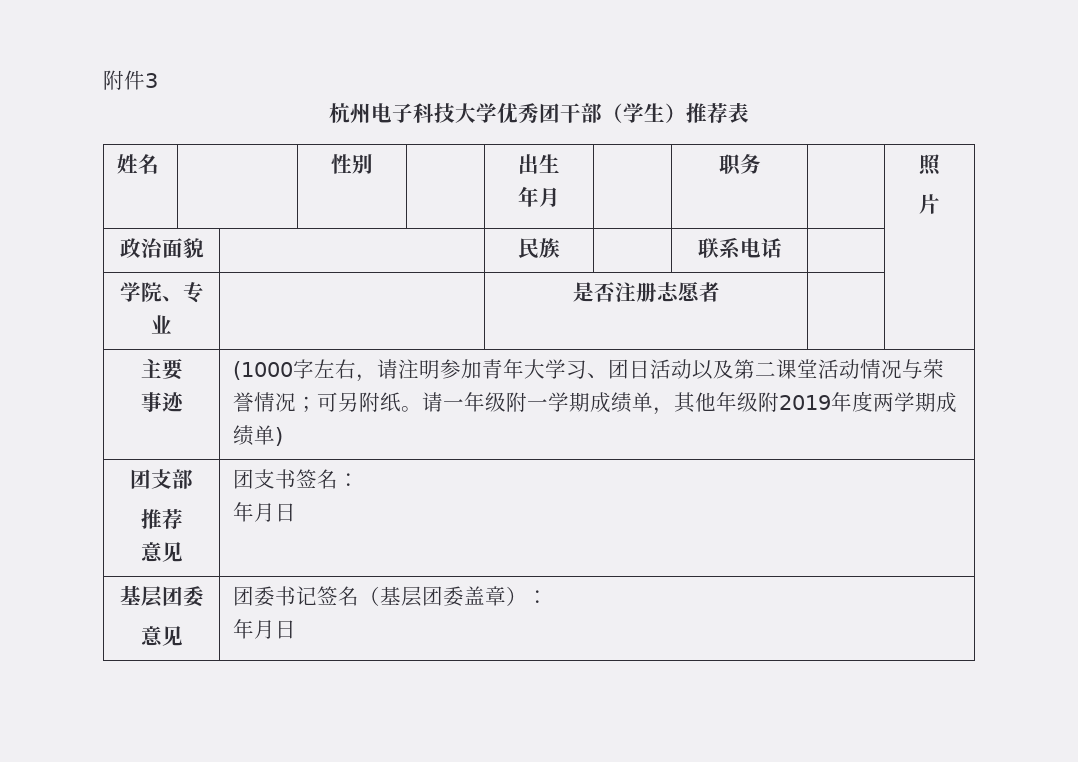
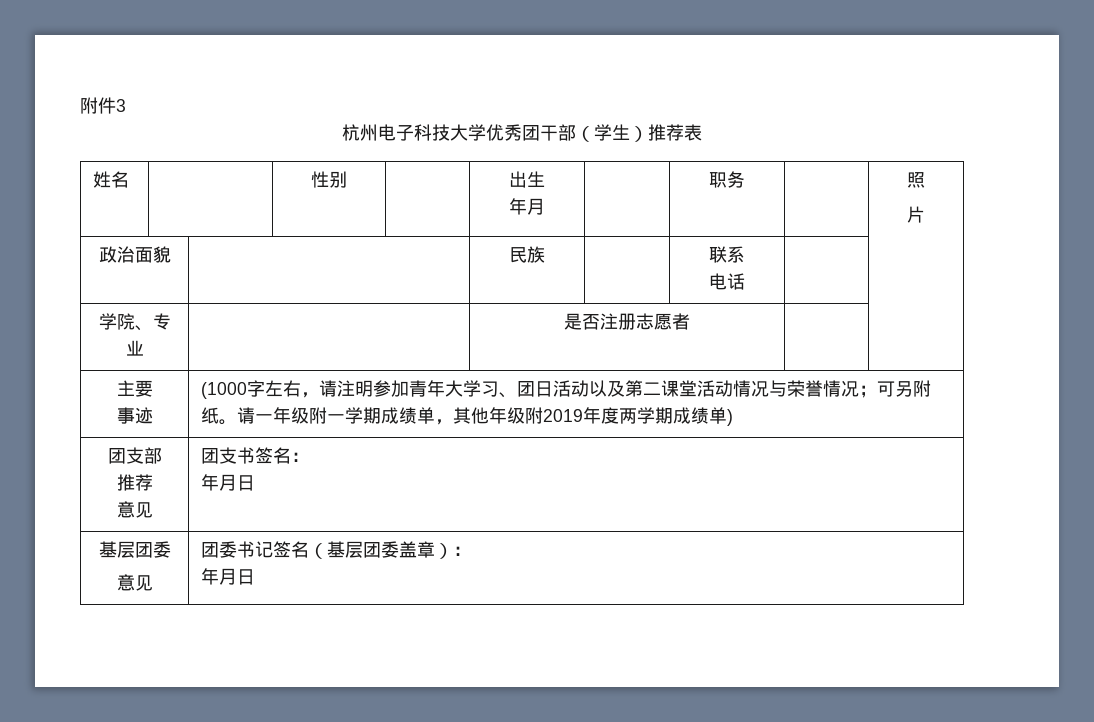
(740, 248) none -> (745, 254) //

